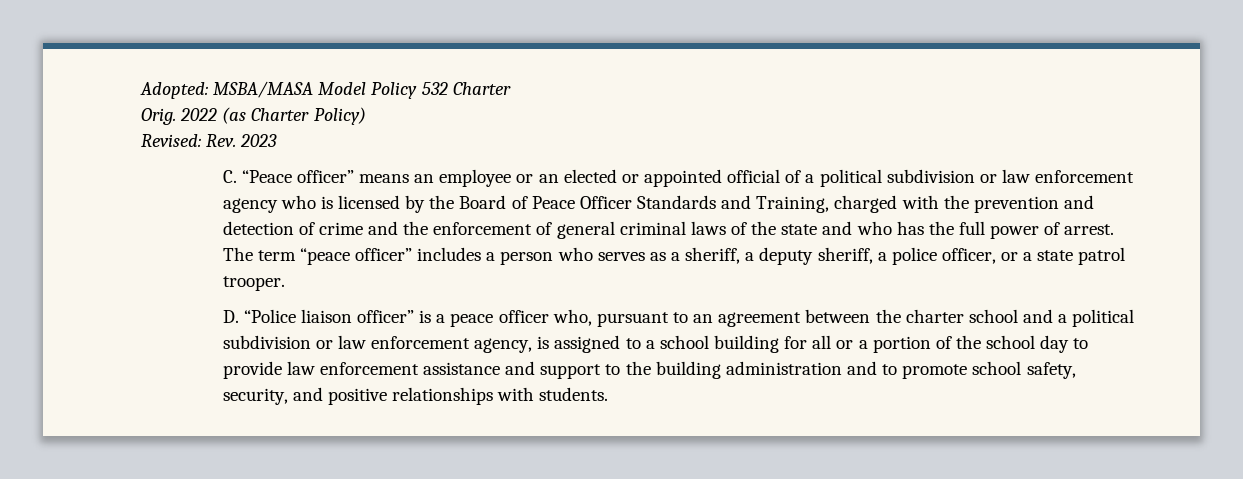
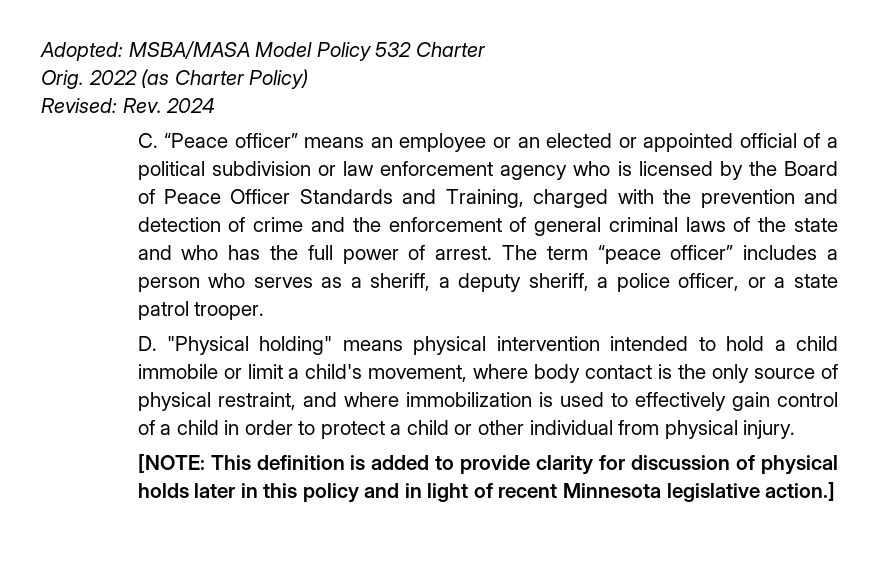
[240,134,278,147] 2023 -> [166,98,216,113] 2024
[243,309,1135,327] [222,335,1089,353] [222,361,1076,379] [222,387,609,405] “Police liaison officer” is a peace officer who, pursuant to an agreement between the charter school and a political subdivision or law enforcement agency, is assigned to a school building for all or a portion of the school day to provide law enforcement assistance and support to the building administration and to promote school safety, security, and positive relationships with students. -> [167,336,838,355] [137,364,838,383] [137,392,839,411] [137,420,796,439] [137,454,838,475] [137,482,836,503] "Physical holding" means physical intervention intended to hold a child immobile or limit a child's movement, where body contact is the only source of physical restraint, and where immobilization is used to effectively gain control of a child in order to protect a child or other individual from physical injury. // [NOTE: This definition is added to provide clarity for discussion of physical holds later in this policy and in light of recent Minnesota legislative action.]

